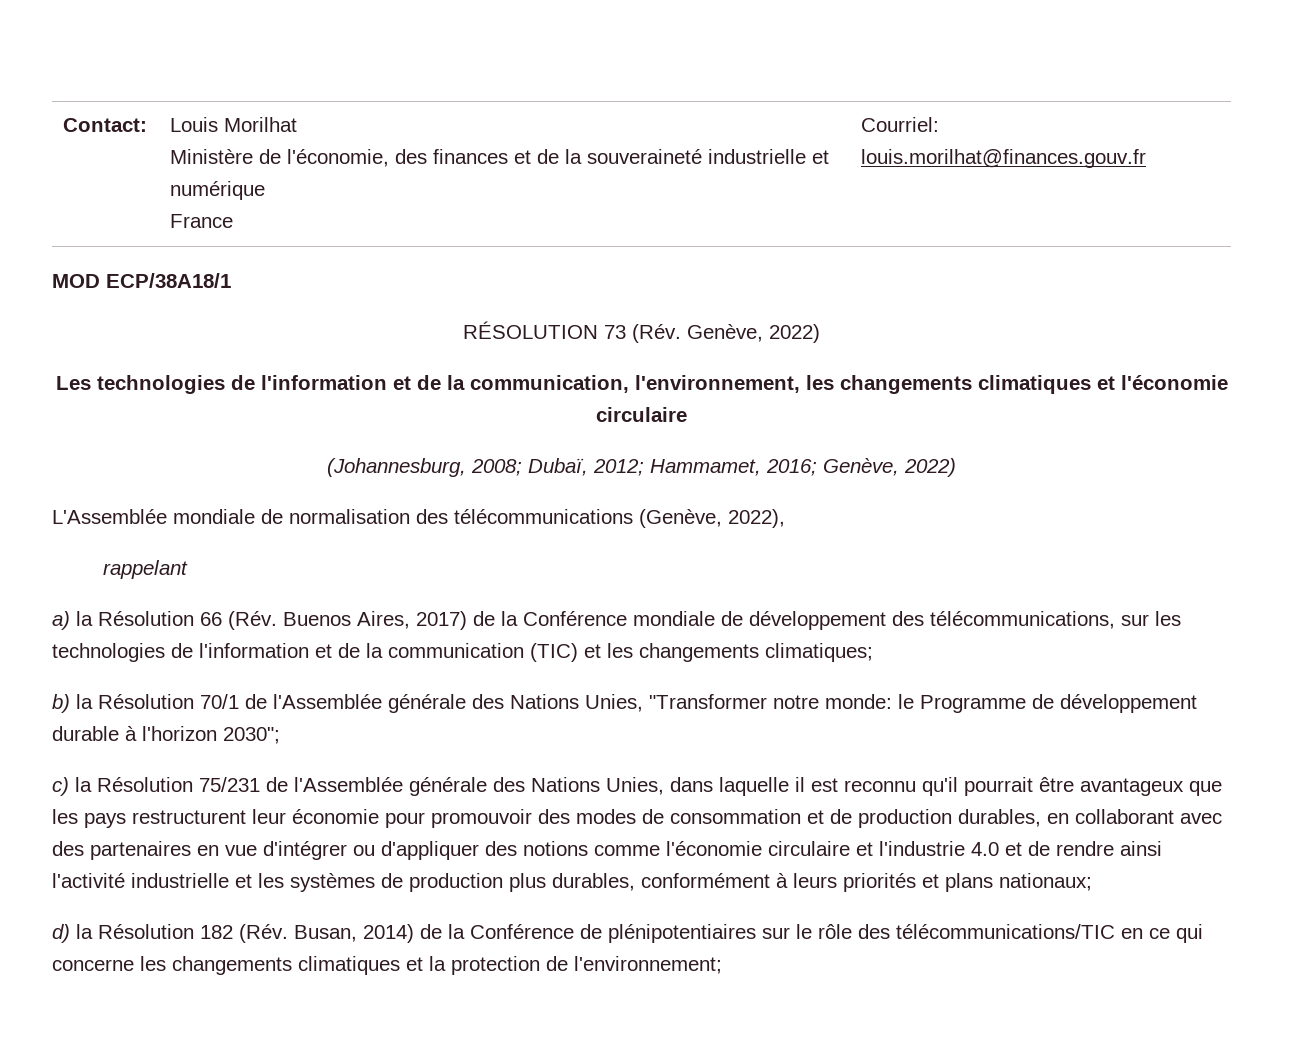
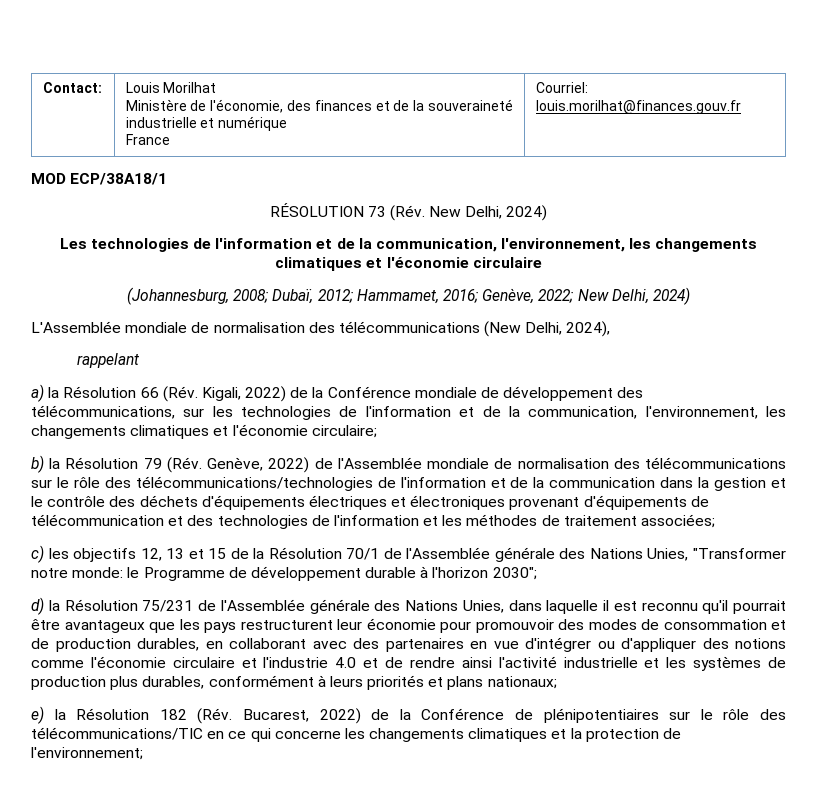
[687,324,820,343] Genève, 2022) -> [429,205,548,221] New Delhi, 2024)
[904,458,956,477] 2022) -> [538,287,690,305] 2022; New Delhi, 2024)
[639,509,785,528] (Genève, 2022), -> [484,321,611,337] (New Delhi, 2024),
[283,611,467,630] Buenos Aires, 2017) -> [201,386,287,402] Kigali, 2022)
[388,643,873,662] [52,694,70,713] communication (TIC) et les changements climatiques; // b) -> [528,406,787,419] [31,424,377,439] [31,455,786,473] [31,476,787,491] [31,495,709,510] [31,514,716,529] [31,545,249,563] communication, l'environnement, les changements climatiques et l'économie circulaire; // b) la Résolution 79 (Rév. Genève, 2022) de l'Assemblée mondiale de normalisation des télécommunications sur le rôle des télécommunications/technologies de l'information et de la communication dans la gestion et le contrôle des déchets d'équipements électriques et électroniques provenant d'équipements de télécommunication et des technologies de l'information et les méthodes de traitement associées; // c) les objectifs 12, 13 et 15 de
[52,777,69,796] c) -> [31,597,44,615] d)
[52,924,70,943] d) -> [31,706,44,724] e)
[294,924,414,943] Busan, 2014) -> [243,708,361,724] Bucarest, 2022)

